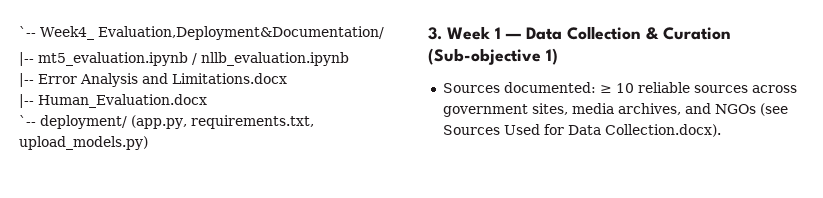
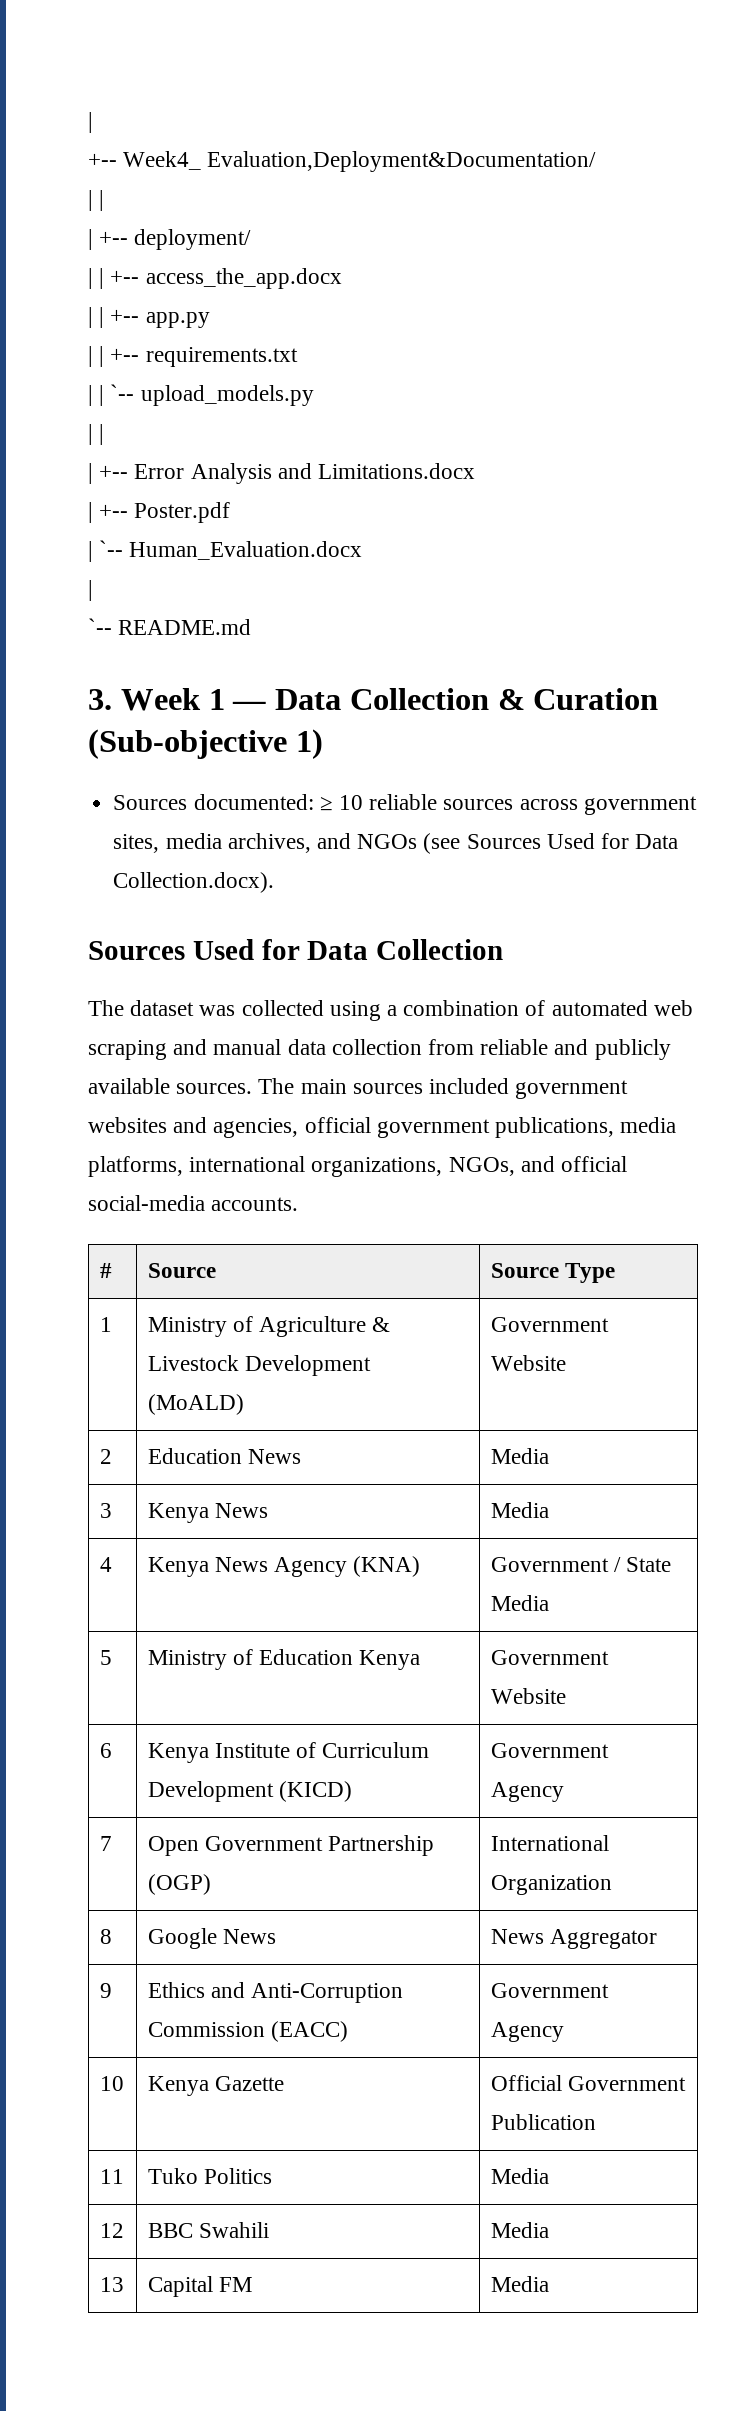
[19,26,36,37] `-- -> [88,112,93,133] [88,153,117,167] | // +--
[19,52,349,66] [19,73,34,87] |-- mt5_evaluation.ipynb / nllb_evaluation.ipynb // |-- -> [88,190,105,211] [88,229,252,250] [88,268,342,289] [88,307,210,328] [88,346,298,367] [88,384,314,406] [88,424,105,445] [88,463,129,484] | | // | +-- deployment/ // | | +-- access_the_app.docx // | | +-- app.py // | | +-- requirements.txt // | | `-- upload_models.py // | | // | +--
[19,94,34,108] |-- -> [88,502,231,523] [88,540,124,562] | +-- Poster.pdf // | `--
[19,115,314,129] [19,136,148,150] // `-- deployment/ (app.py, requirements.txt, upload_models.py) -> [88,580,93,601] [88,618,252,635] // | // `-- README.md
(721, 130) none -> [88,939,504,960] [88,1000,693,1021] [88,1039,671,1060] [88,1078,629,1099] [88,1117,677,1138] [88,1156,628,1177] [88,1195,299,1211] [99,1263,112,1278] [147,1263,216,1278] [490,1263,615,1283] [99,1317,112,1332] [147,1316,391,1337] [147,1355,371,1376] [147,1394,244,1415] [490,1317,609,1332] [490,1355,566,1371] [99,1449,112,1464] [147,1448,301,1464] [490,1448,549,1464] [99,1503,112,1518] [147,1503,268,1523] [490,1502,549,1518] [99,1557,112,1572] [147,1556,421,1577] [490,1557,671,1572] [490,1595,549,1611] [99,1650,112,1665] [147,1649,421,1670] [490,1650,609,1665] [490,1688,566,1704] [99,1743,112,1758] [147,1742,430,1763] [147,1781,352,1802] [490,1743,609,1758] [490,1782,564,1802] [99,1836,112,1851] [147,1835,434,1856] [147,1874,211,1895] [490,1835,609,1851] [490,1875,612,1895] [99,1929,112,1944] [147,1928,276,1949] [490,1929,657,1949] [99,1983,112,1998] [147,1982,403,2003] [147,2021,348,2042] [490,1983,609,1998] [490,2022,564,2042] [99,2076,124,2091] [147,2076,284,2096] [490,2075,686,2091] [490,2114,596,2130] [99,2169,124,2184] [147,2168,272,2184] [490,2168,549,2184] [99,2223,124,2238] [147,2222,269,2238] [490,2222,549,2238] [99,2277,124,2292] [147,2276,252,2297] [490,2276,549,2292] // Sources Used for Data Collection // The dataset was collected using a combination of automated web scraping and manual data collection from reliable and publicly available sources. The main sources included government websites and agencies, official government publications, media platforms, international organizations, NGOs, and official social-media accounts. // # | Source | Source Type // 1 | Ministry of Agriculture & Livestock Development (MoALD) | Government Website // 2 | Education News | Media // 3 | Kenya News | Media // 4 | Kenya News Agency (KNA) | Government / State Media // 5 | Ministry of Education Kenya | Government Website // 6 | Kenya Institute of Curriculum Development (KICD) | Government Agency // 7 | Open Government Partnership (OGP) | International Organization // 8 | Google News | News Aggregator // 9 | Ethics and Anti-Corruption Commission (EACC) | Government Agency // 10 | Kenya Gazette | Official Government Publication // 11 | Tuko Politics | Media // 12 | BBC Swahili | Media // 13 | Capital FM | Media

